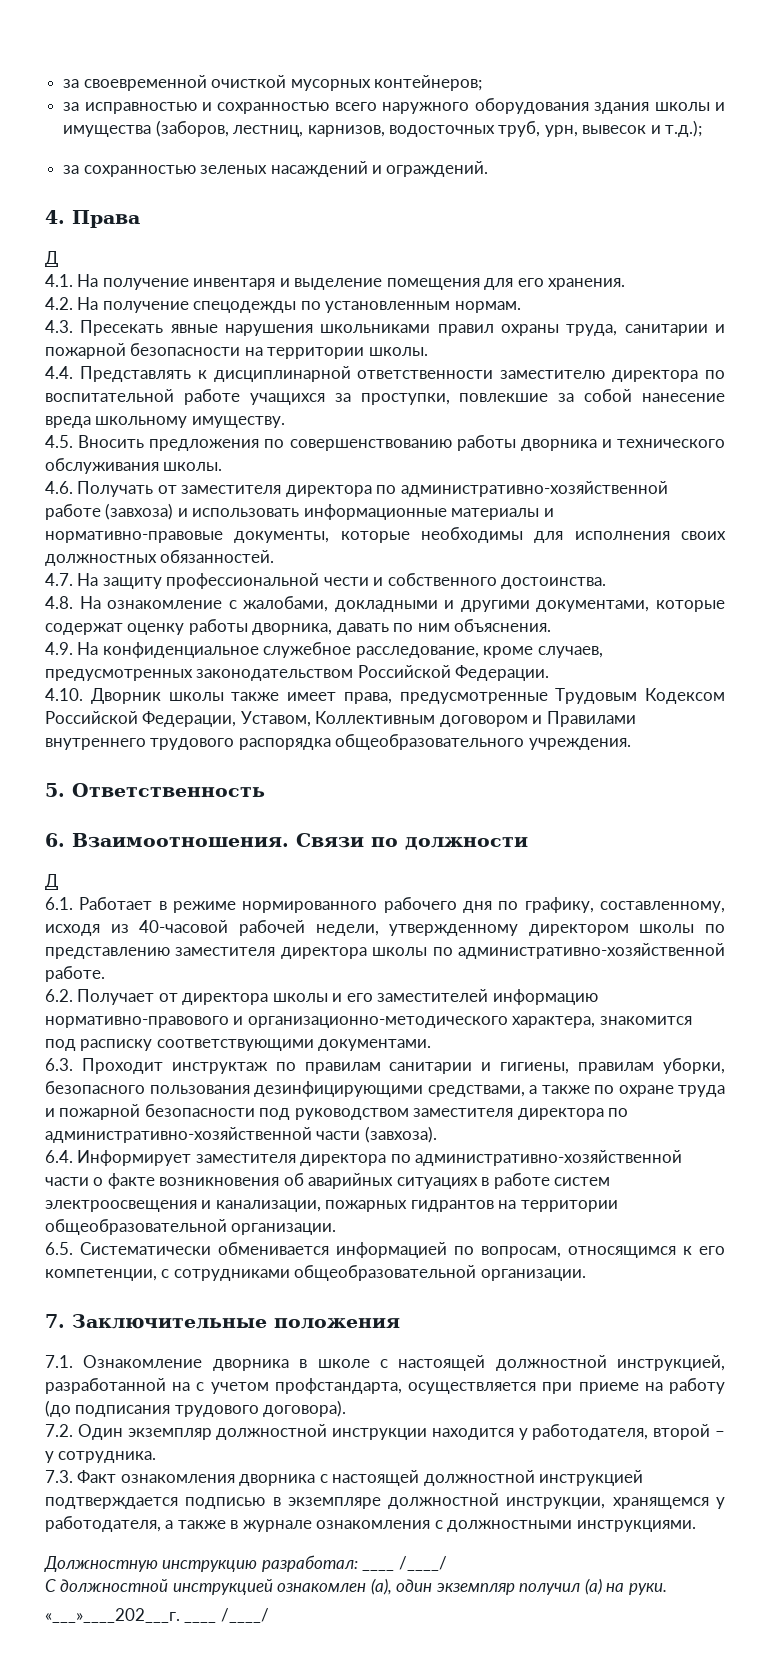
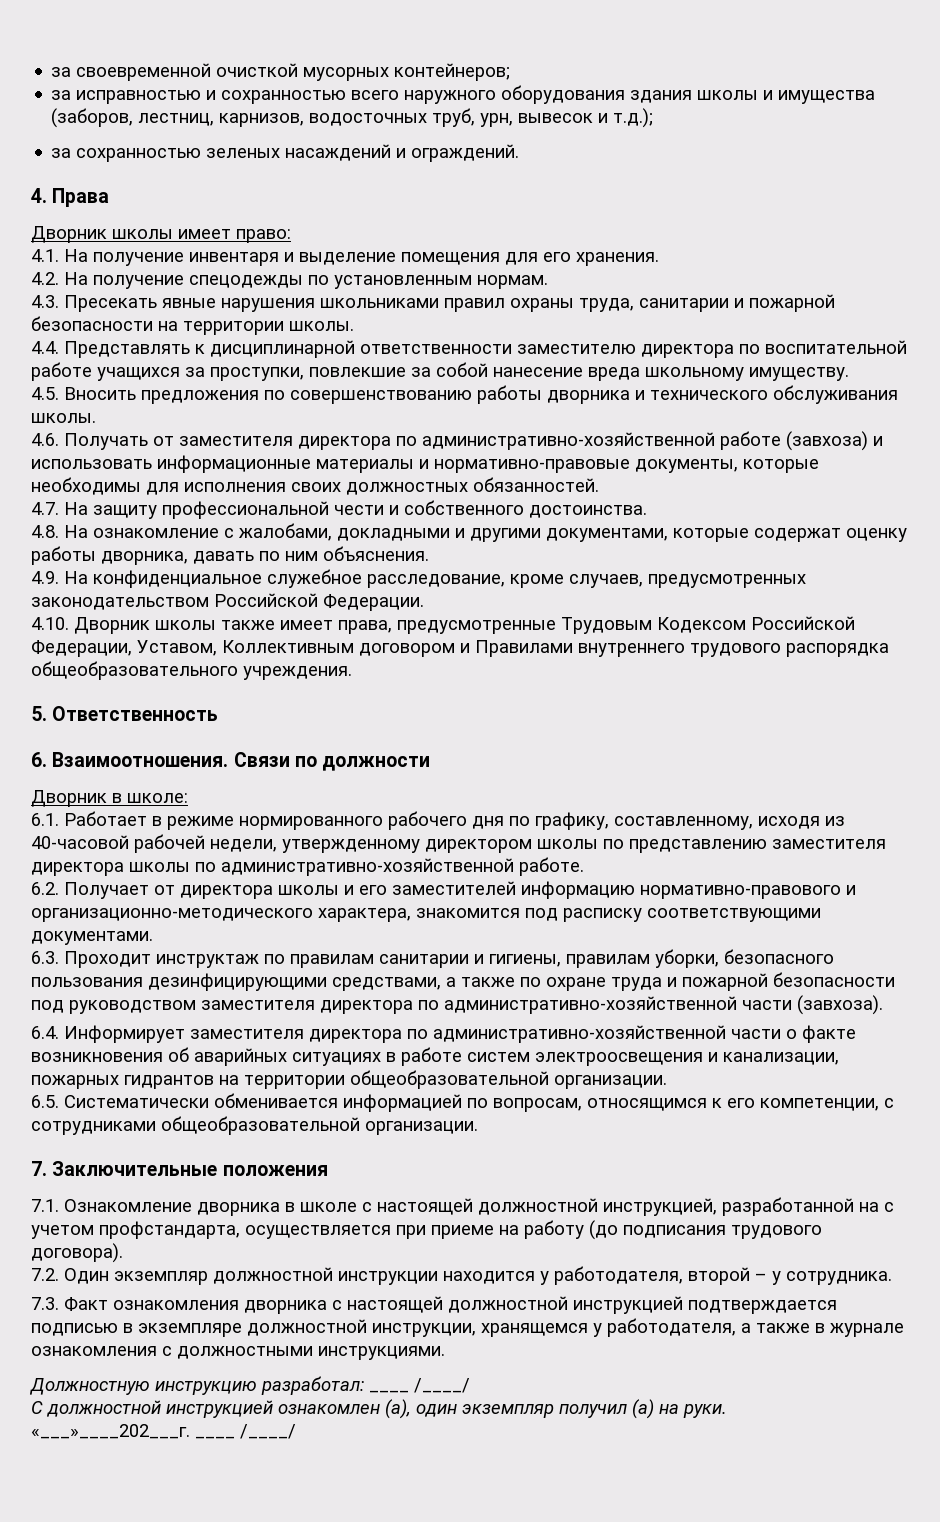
[45,251,58,267] Д -> [31,226,291,243] Дворник школы имеет право:
[45,874,58,890] Д -> [31,790,188,807] Дворник в школе:

